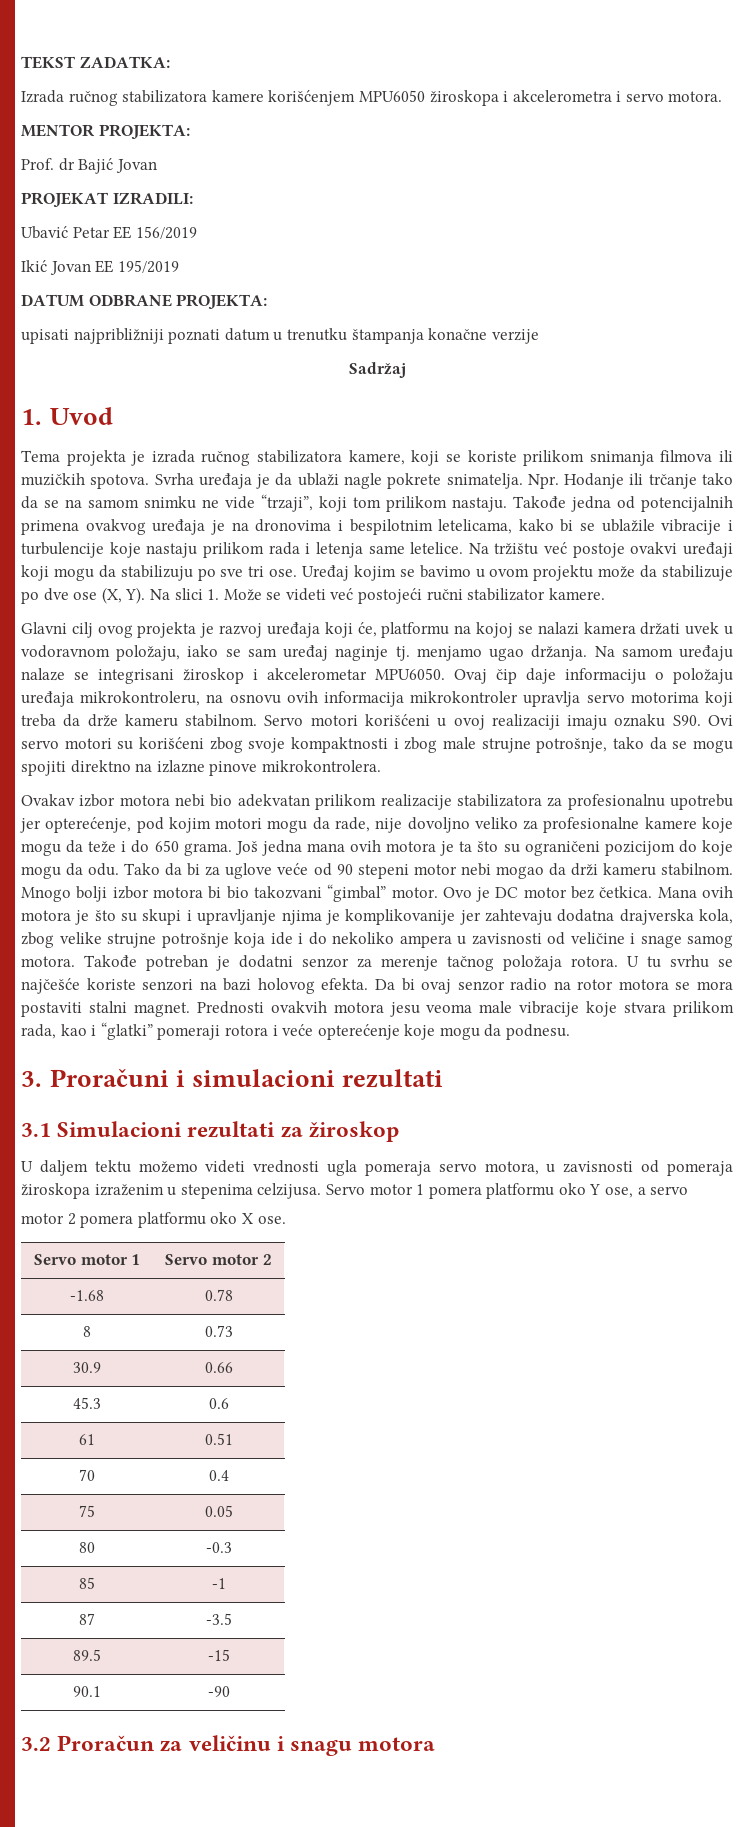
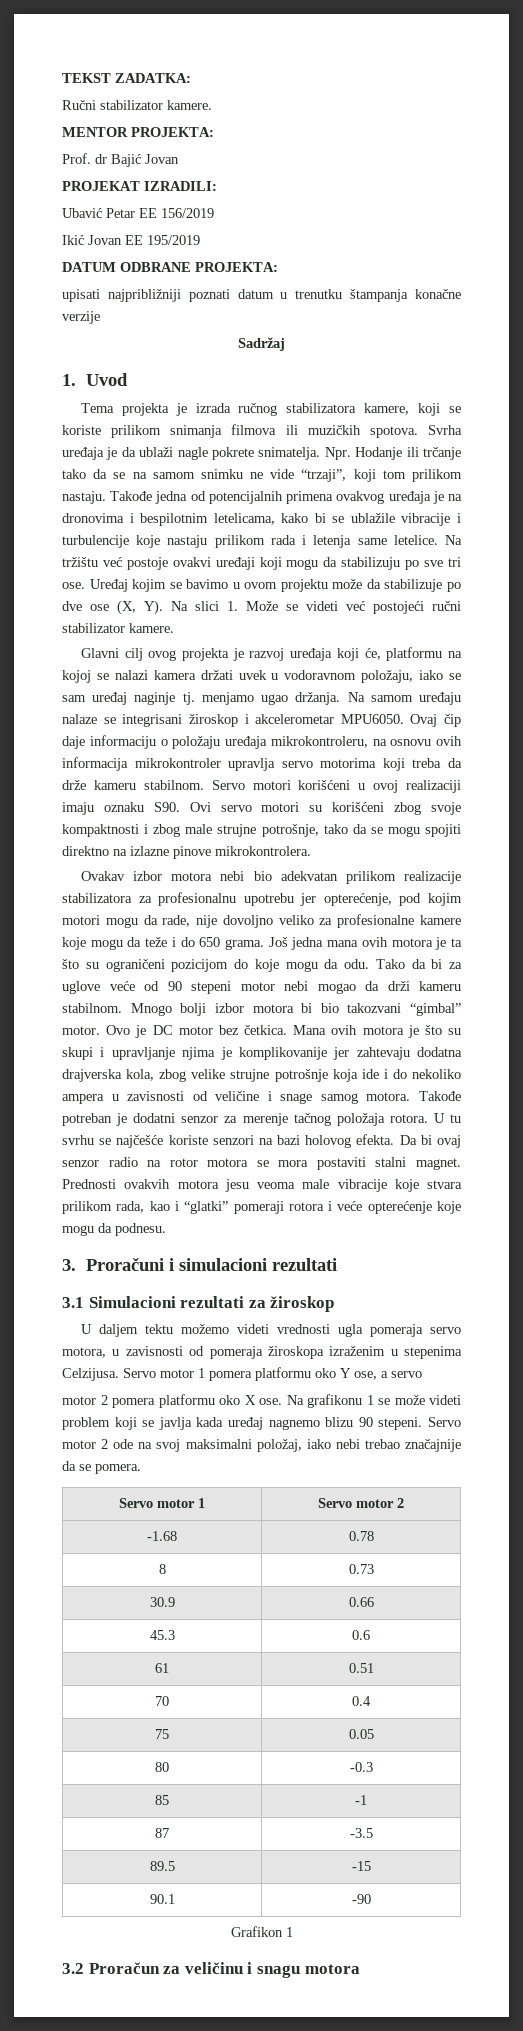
[21,90,723,106] Izrada ručnog stabilizatora kamere korišćenjem MPU6050 žiroskopa i akcelerometra i servo motora. -> [62,100,212,110] Ručni stabilizator kamere.
[257,1183,322,1199] celzijusa. -> [62,1368,119,1381] Celzijusa.
(286, 1220) none -> [286,1394,461,1408] [62,1417,462,1430] [62,1439,462,1452] [62,1461,141,1474] Na grafikonu 1 se može videti problem koji se javlja kada uređaj nagnemo blizu 90 stepeni. Servo motor 2 ode na svoj maksimalni položaj, iako nebi trebao značajnije da se pomera.
(230, 1691) none -> [230,1926,293,1937] // Grafikon 1

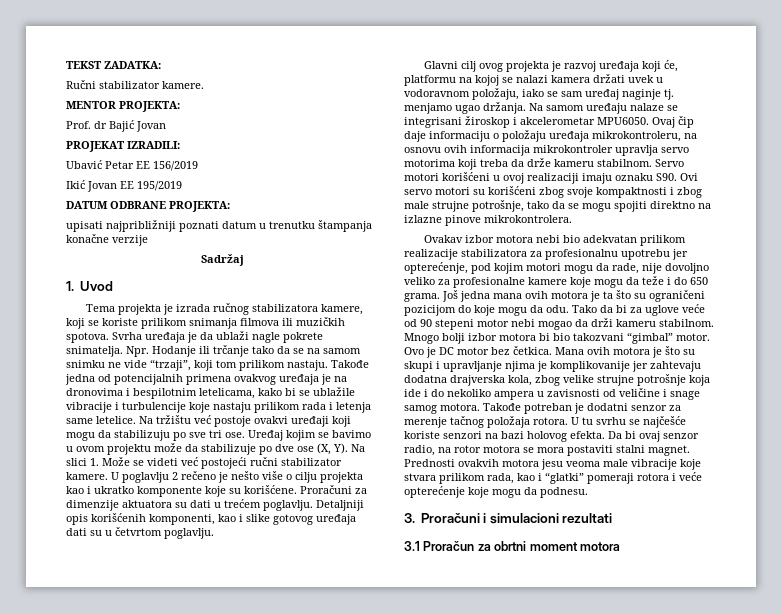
(174, 628) none -> [111,471,363,483] [66,485,367,497] [66,499,364,511] [66,513,356,525] [66,527,214,539] U poglavlju 2 rečeno je nešto više o cilju projekta kao i ukratko komponente koje su korišćene. Proračuni za dimenzije aktuatora su dati u trećem poglavlju. Detaljniji opis korišćenih komponenti, kao i slike gotovog uređaja dati su u četvrtom poglavlju.
[108,1157,138,1167] radio -> [404,445,435,456] radio,
[88,1296,335,1312] [80,1324,462,1337] [62,1346,462,1359] [62,1367,422,1381] [62,1394,461,1408] [62,1417,462,1430] [62,1439,462,1452] [62,1461,141,1474] [119,1498,205,1508] [318,1498,404,1508] [147,1531,177,1541] [348,1531,374,1541] [158,1564,166,1574] [348,1564,374,1574] [149,1597,175,1607] [348,1597,374,1607] [149,1630,175,1640] [352,1630,370,1640] [155,1663,169,1673] [348,1663,374,1673] [155,1696,169,1706] [352,1696,371,1706] [155,1729,169,1739] [348,1729,374,1739] [155,1762,169,1772] [349,1762,373,1772] [155,1795,169,1805] [355,1795,367,1805] [155,1828,169,1838] [349,1828,373,1838] [149,1861,175,1871] [351,1861,371,1871] [149,1894,175,1904] [351,1894,371,1904] [230,1926,293,1937] [62,1962,300,1978] Simulacioni rezultati za žiroskop // U daljem tektu možemo videti vrednosti ugla pomeraja servo motora, u zavisnosti od pomeraja žiroskopa izraženim u stepenima Celzijusa. Servo motor 1 pomera platformu oko Y ose, a servo // motor 2 pomera platformu oko X ose. Na grafikonu 1 se može videti problem koji se javlja kada uređaj nagnemo blizu 90 stepeni. Servo motor 2 ode na svoj maksimalni položaj, iako nebi trebao značajnije da se pomera. // Servo motor 1 | Servo motor 2 // -1.68 | 0.78 // 8 | 0.73 // 30.9 | 0.66 // 45.3 | 0.6 // 61 | 0.51 // 70 | 0.4 // 75 | 0.05 // 80 | -0.3 // 85 | -1 // 87 | -3.5 // 89.5 | -15 // 90.1 | -90 // Grafikon 1 // 3.2 Proračun za veličinu i snagu -> [423,541,578,551] Proračun za obrtni moment

